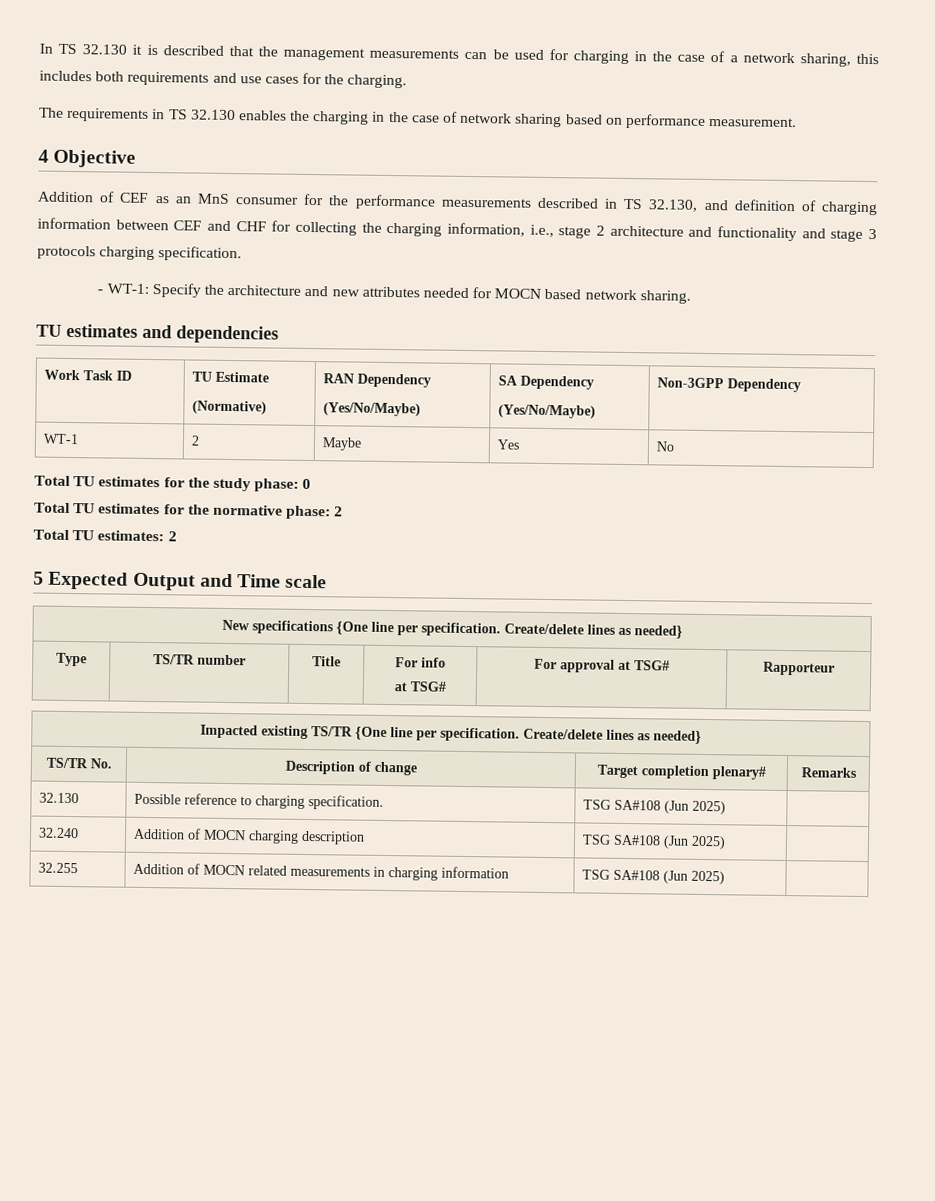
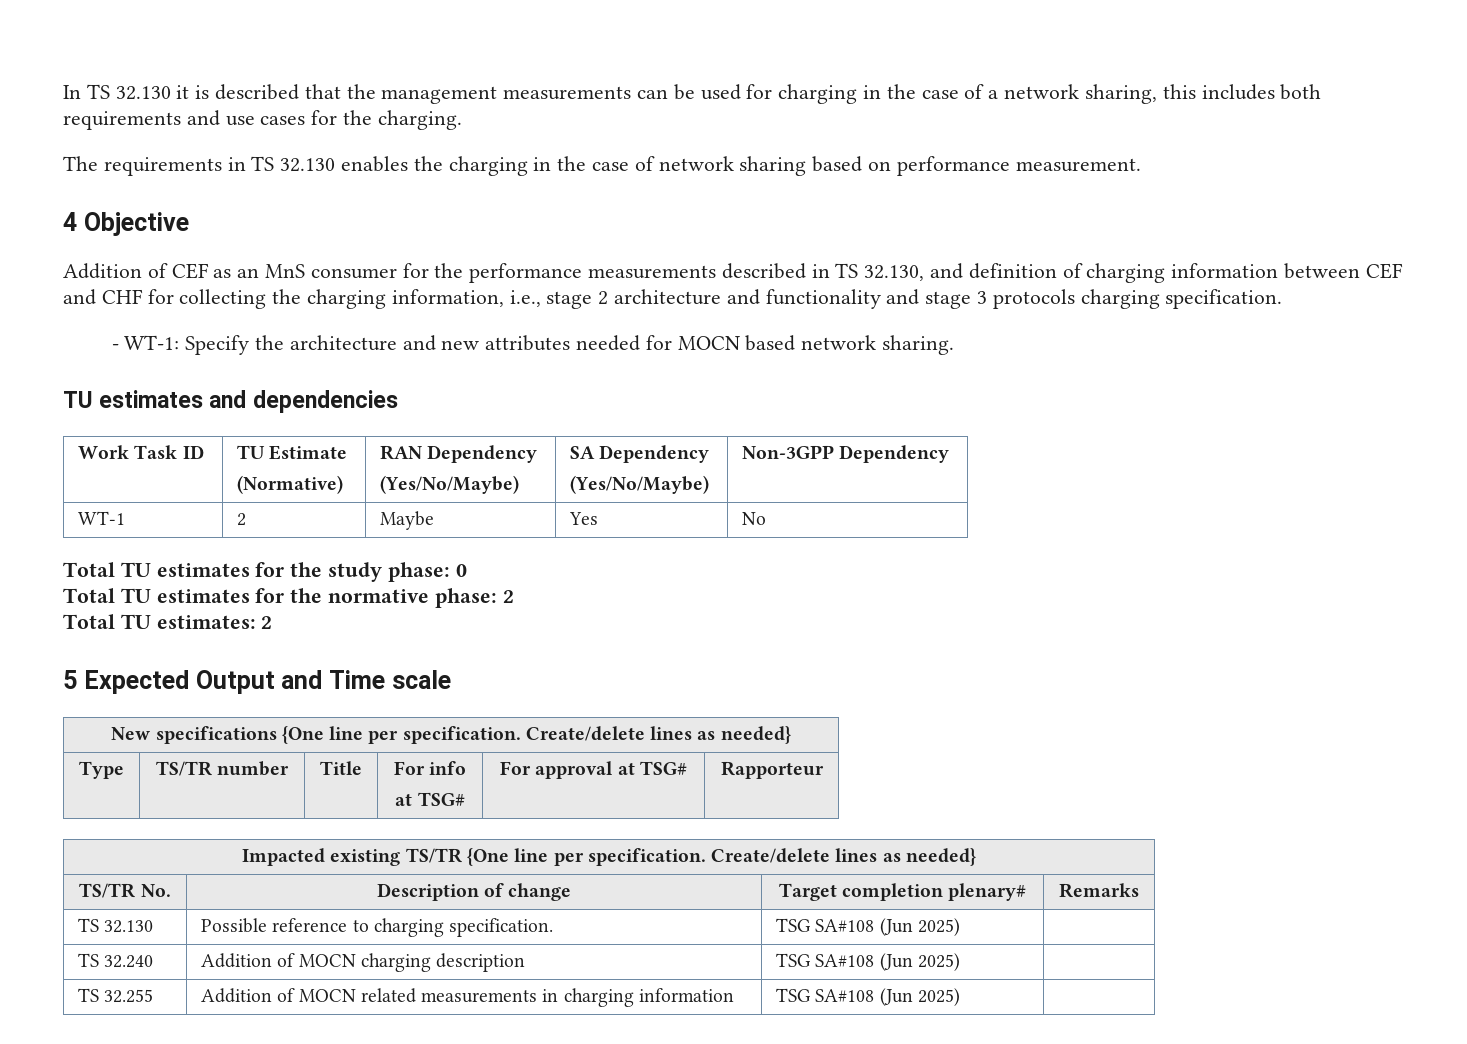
(857, 772) none -> [78,918,100,932] TS
(726, 807) none -> [78,953,100,967] TS
(726, 842) none -> [78,988,100,1002] TS

